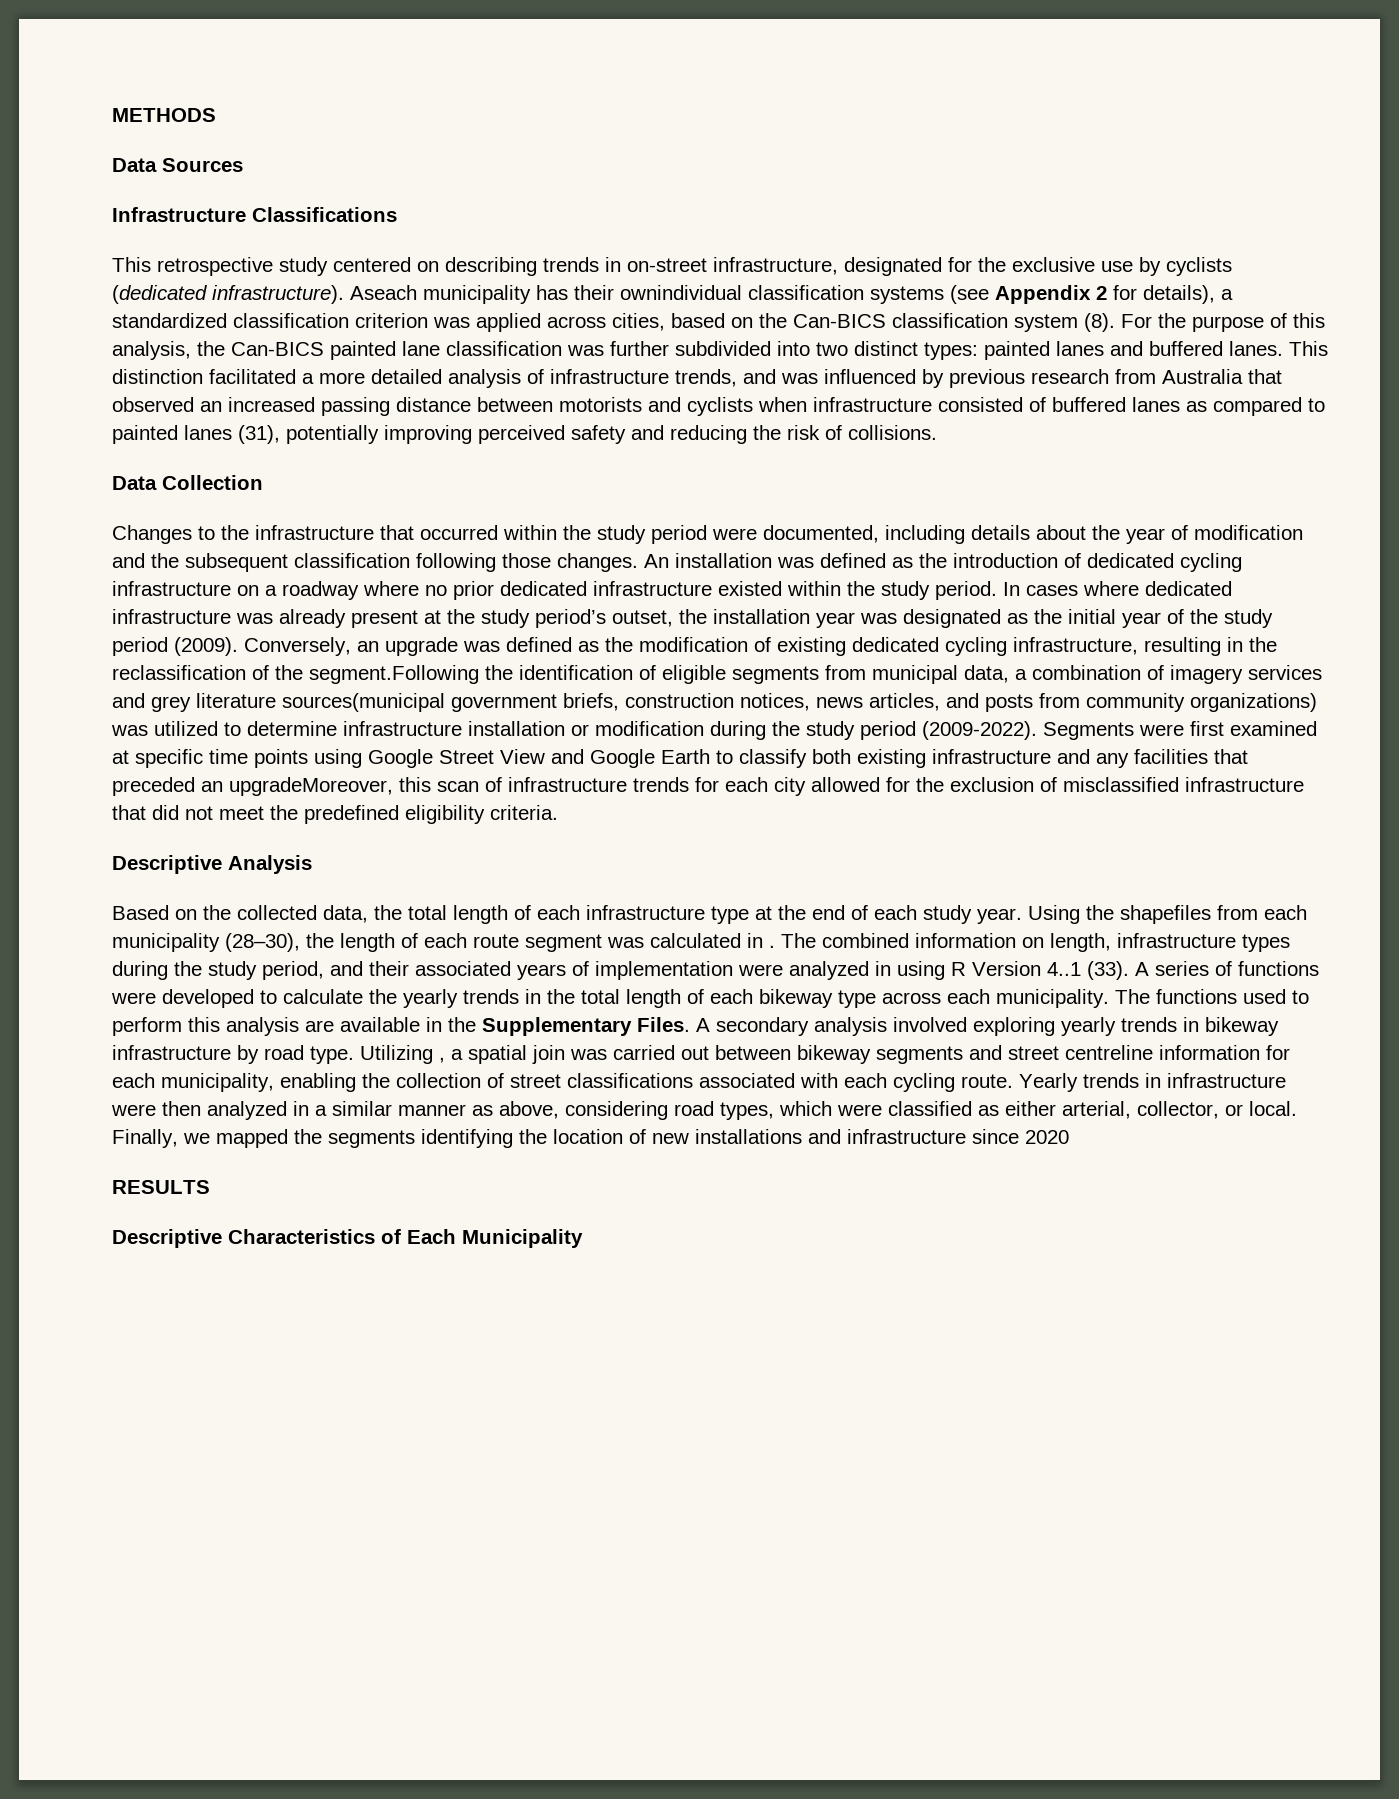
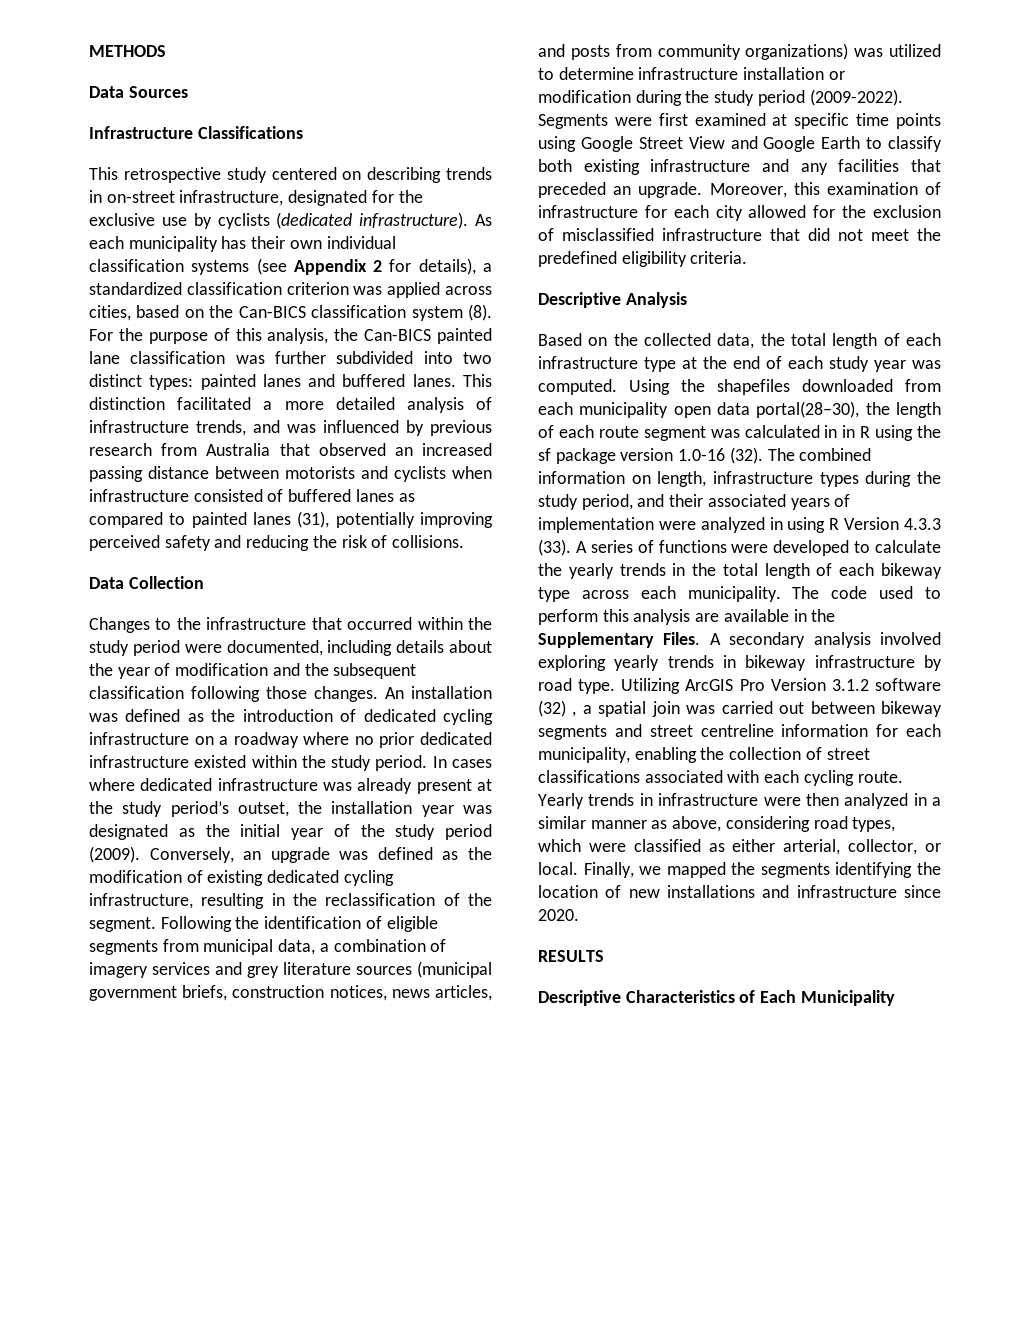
[350,285,417,300] Aseach -> [475,214,492,226] [89,236,124,249] As each
[620,285,742,300] ownindividual -> [289,236,396,249] own individual
[309,665,479,684] segment.Following -> [89,916,232,932] segment. Following
[282,693,445,712] sources(municipal -> [356,961,492,978] sources (municipal
[229,777,689,796] upgradeMoreover, this scan of infrastructure trends -> [638,182,942,198] [538,205,638,218] upgrade. Moreover, this examination of infrastructure
[977,908,1022,924] year. -> [874,360,941,372] [538,379,617,395] year was computed.
(1211, 914) none -> [802,379,893,392] downloaded
[225,933,300,952] (28–30), -> [673,401,860,418] open data portal(28–30),
[769,945,775,948] . -> [842,425,941,441] [538,447,763,464] in R using the sf package version 1.0-16 (32).
[1047,962,1081,976] 4..1 -> [904,518,941,530] 4.3.3
[1156,989,1237,1004] functions -> [831,586,868,599] code
(433, 1054) none -> [685,678,941,691] [538,700,566,717] ArcGIS Pro Version 3.1.2 software (32)
[1025,1130,1069,1144] 2020 -> [538,909,579,921] 2020.

